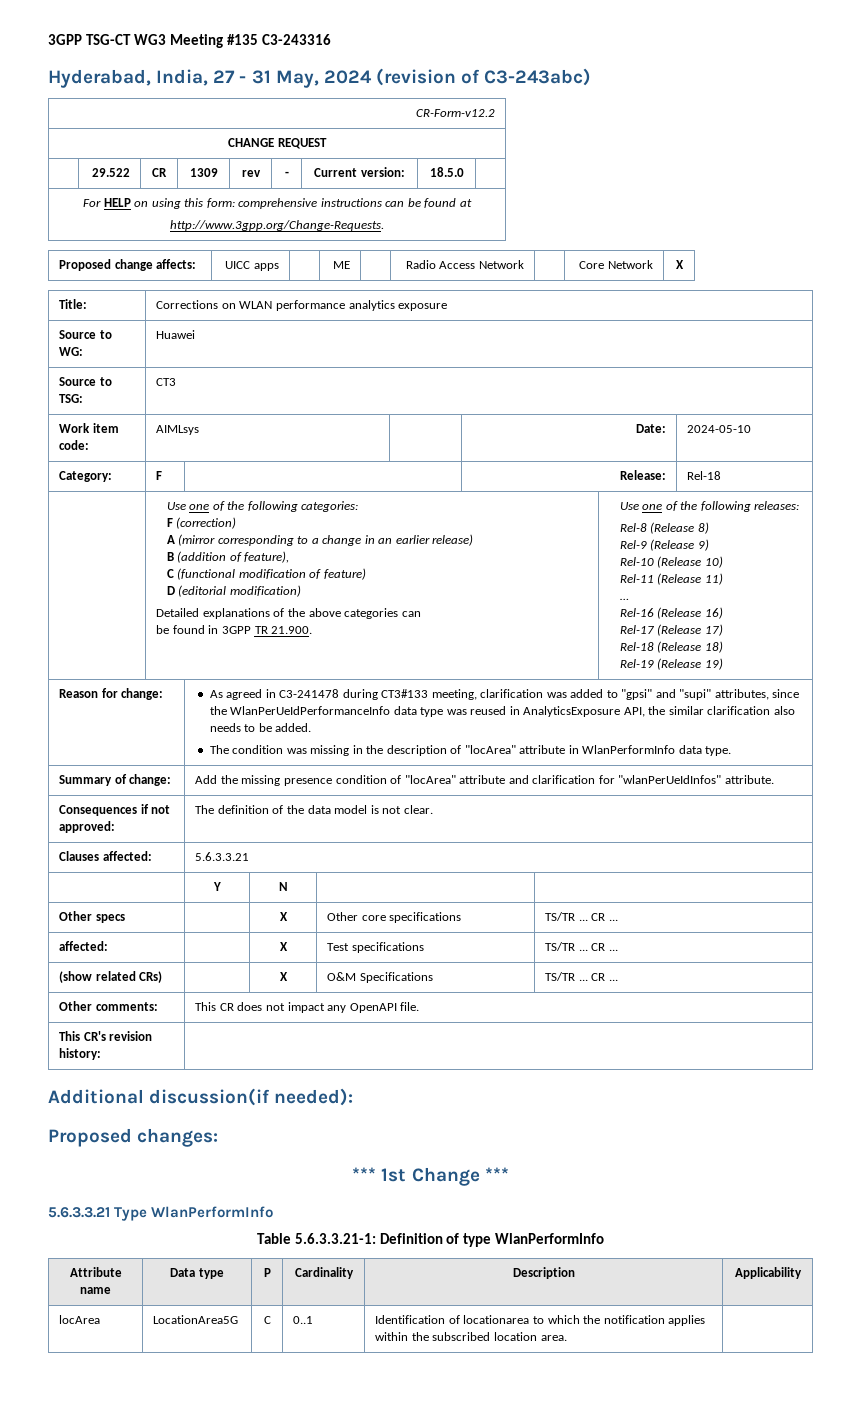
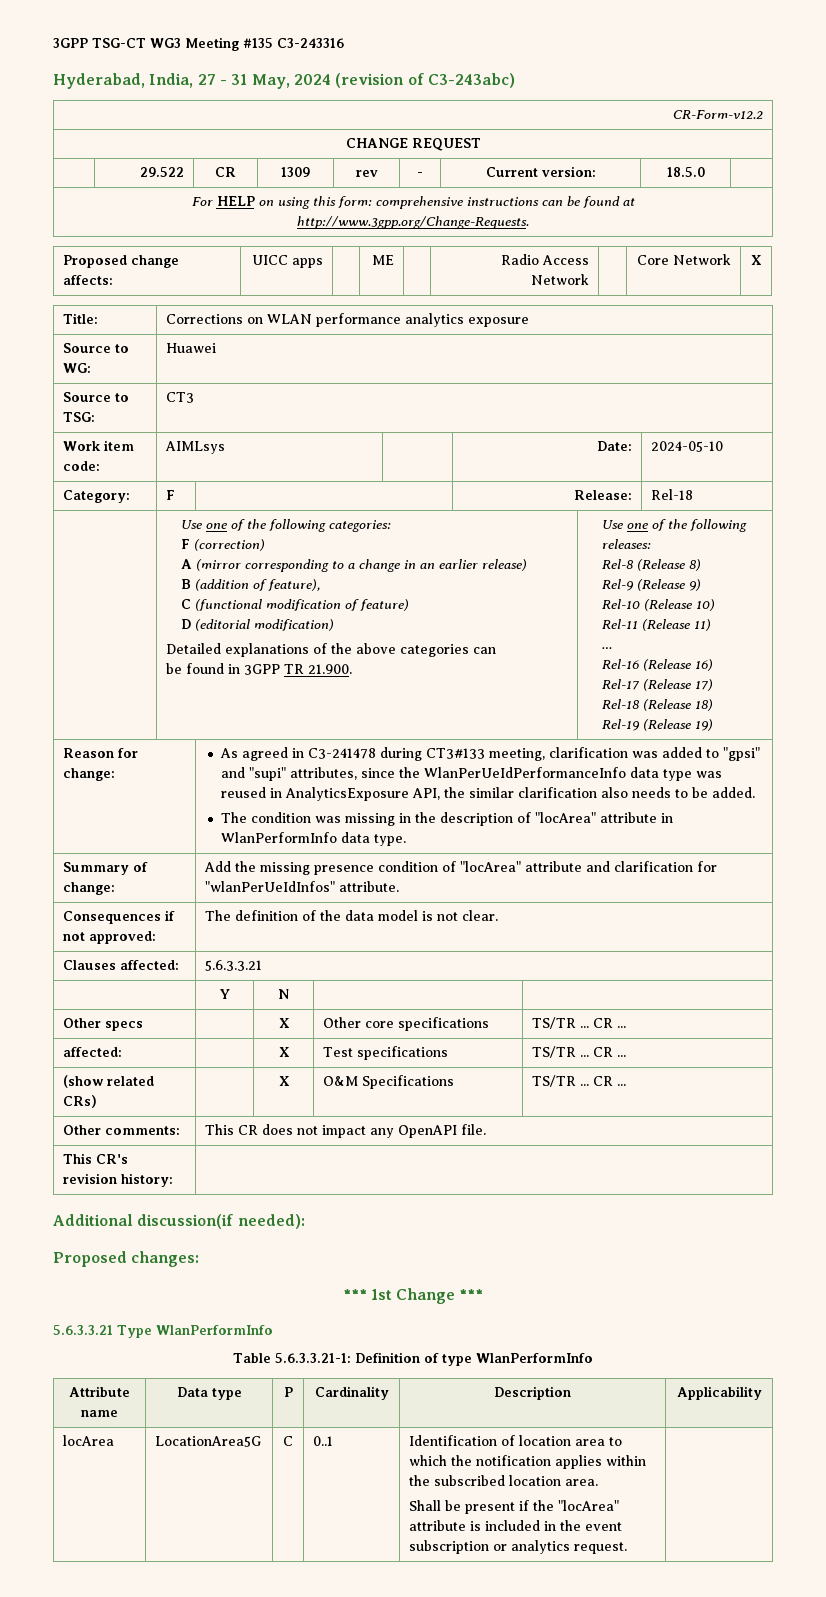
[463,1315,530,1324] locationarea -> [519,1435,606,1446] location area
(567, 1338) none -> [409,1500,620,1514] [409,1520,623,1531] [409,1540,628,1554] // Shall be present if the "locArea" attribute is included in the event subscription or analytics request.

